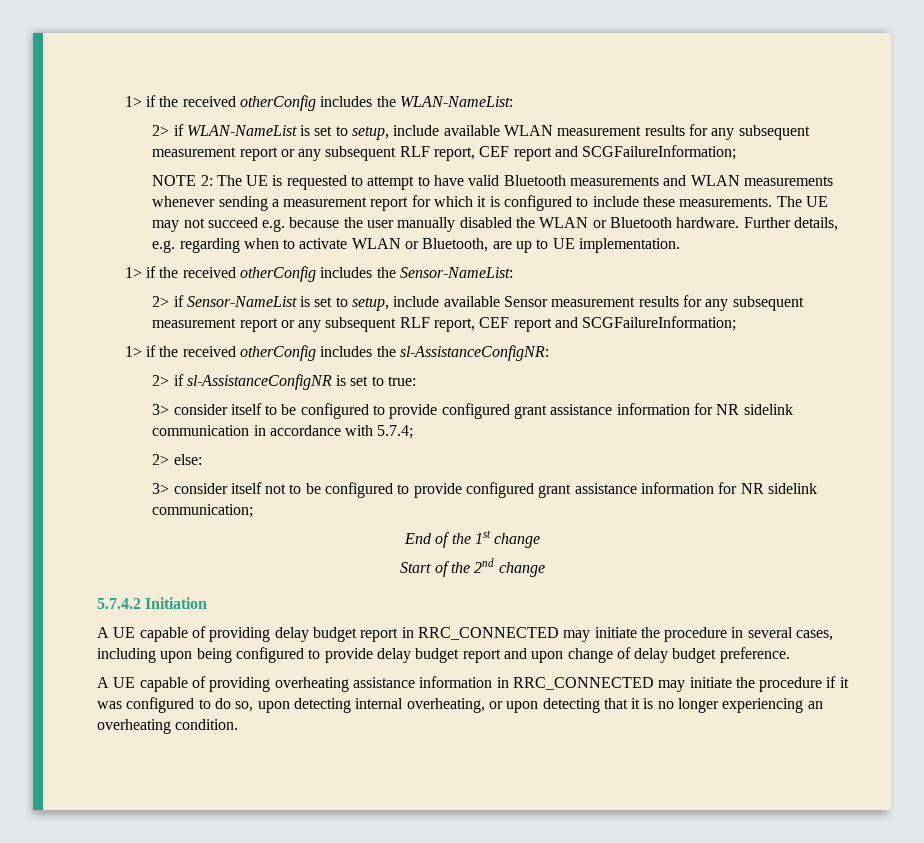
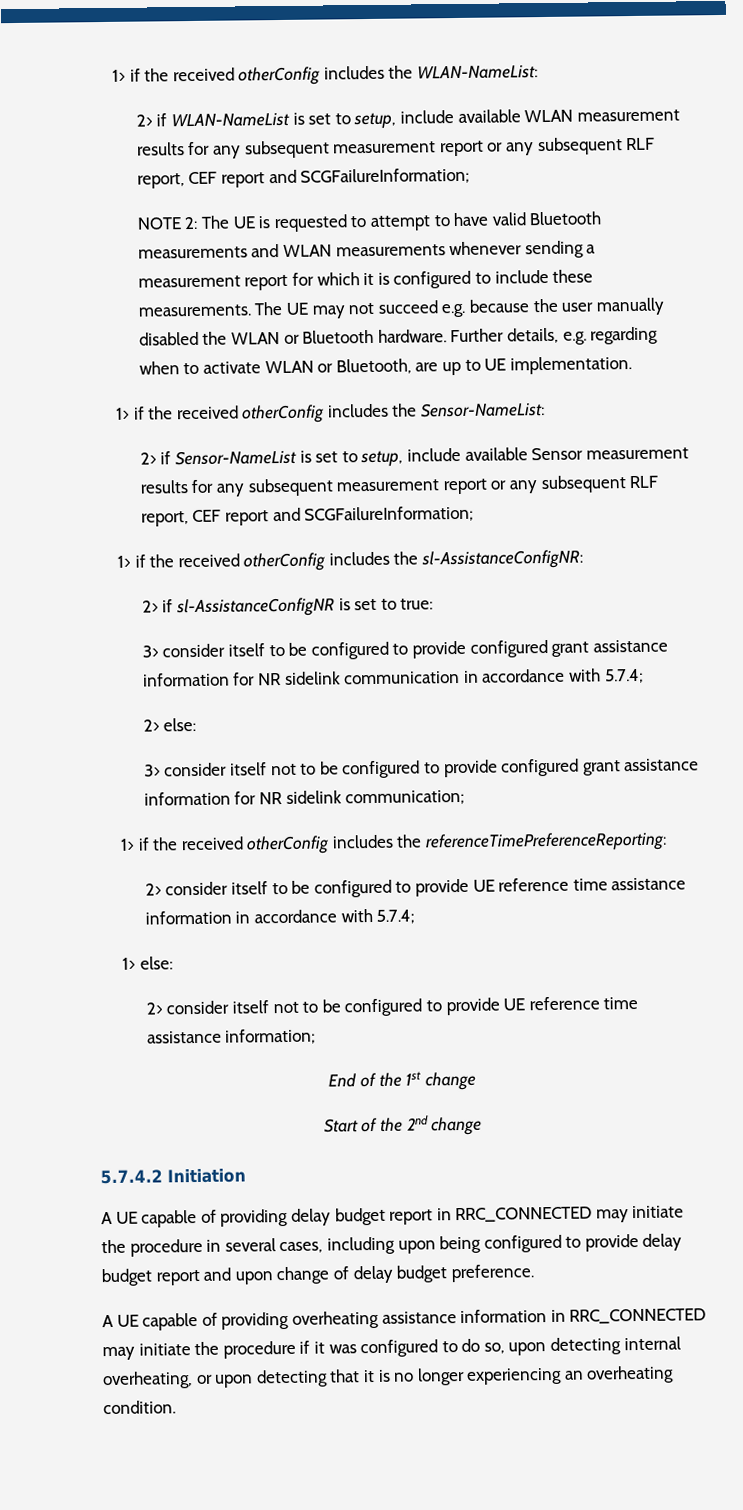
(254, 511) none -> [119,831,668,855] [144,877,687,898] [144,908,416,925] [121,956,173,970] [145,996,639,1017] [146,1028,317,1045] // 1> if the received otherConfig includes the referenceTimePreferenceReporting: // 2> consider itself to be configured to provide UE reference time assistance information in accordance with 5.7.4; // 1> else: // 2> consider itself not to be configured to provide UE reference time assistance information;

